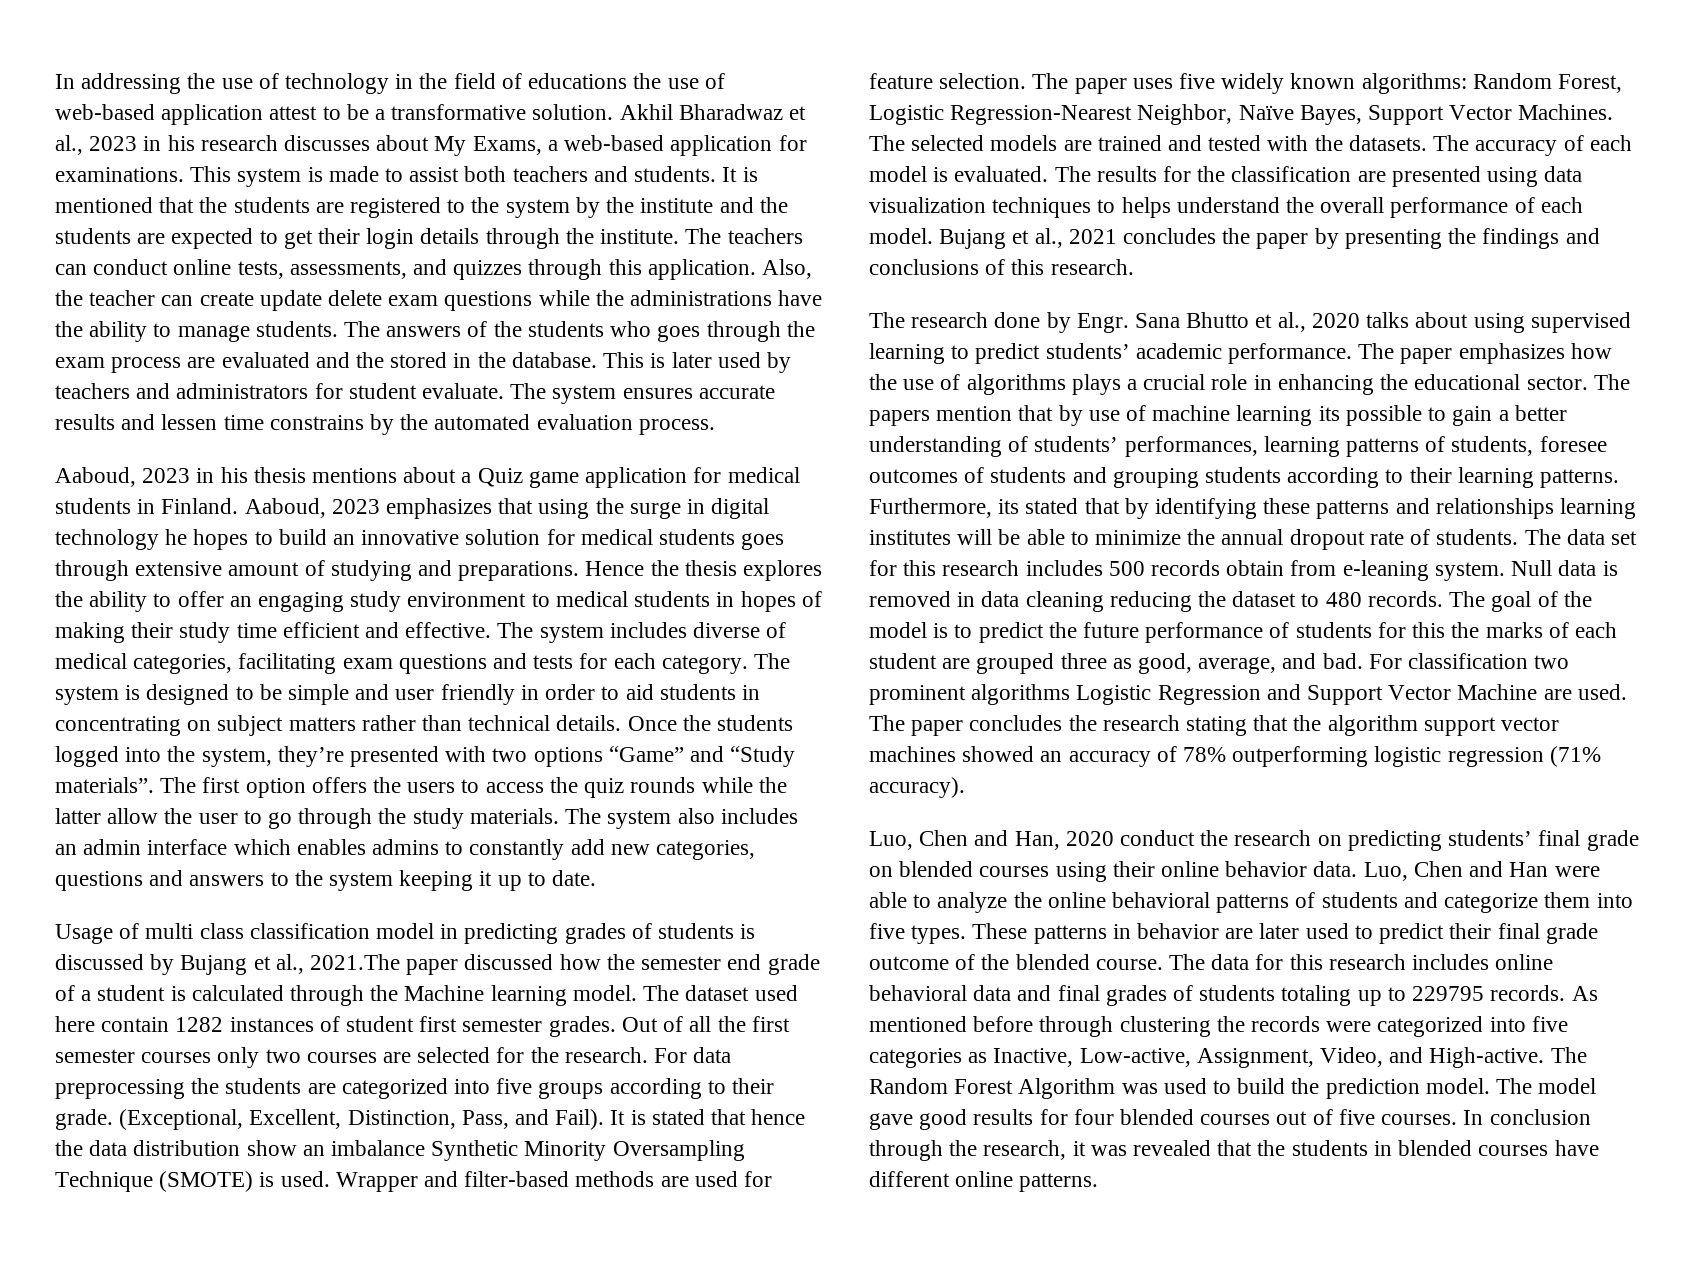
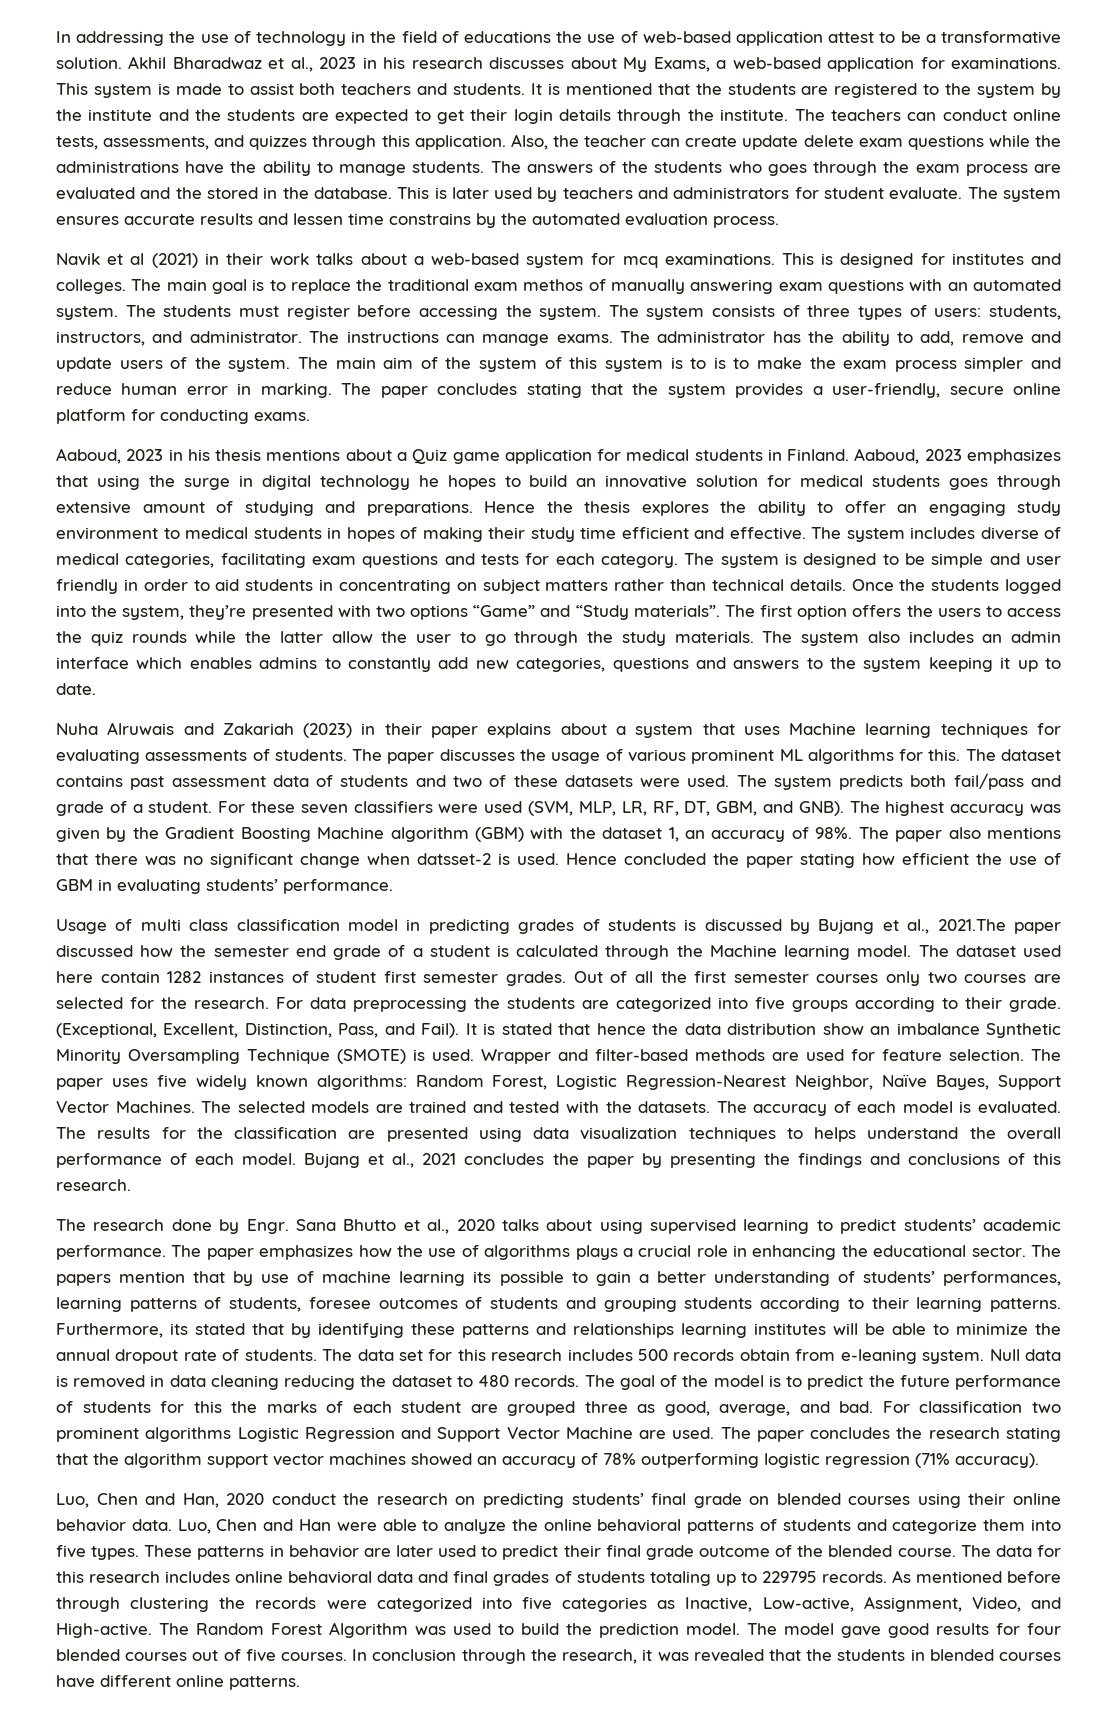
(715, 427) none -> [56,253,1062,268] [56,279,1062,294] [56,305,1061,320] [56,331,1061,346] [56,357,1061,372] [56,383,1061,398] [56,409,310,424] // Navik et al (2021) in their work talks about a web-based system for mcq examinations. This is designed for institutes and colleges. The main goal is to replace the traditional exam methos of manually answering exam questions with an automated system. The students must register before accessing the system. The system consists of three types of users: students, instructors, and administrator. The instructions can manage exams. The administrator has the ability to add, remove and update users of the system. The main aim of the system of this system is to is to make the exam process simpler and reduce human error in marking. The paper concludes stating that the system provides a user-friendly, secure online platform for conducting exams.
(597, 878) none -> [56,722,1061,738] [56,749,1061,764] [56,773,1062,790] [56,801,1062,816] [56,827,1061,842] [56,853,1061,868] [56,879,393,894] // Nuha Alruwais and Zakariah (2023) in their paper explains about a system that uses Machine learning techniques for evaluating assessments of students. The paper discusses the usage of various prominent ML algorithms for this. The dataset contains past assessment data of students and two of these datasets were used. The system predicts both fail/pass and grade of a student. For these seven classifiers were used (SVM, MLP, LR, RF, DT, GBM, and GNB). The highest accuracy was given by the Gradient Boosting Machine algorithm (GBM) with the dataset 1, an accuracy of 98%. The paper also mentions that there was no significant change when datsset-2 is used. Hence concluded the paper stating how efficient the use of GBM in evaluating students’ performance.

